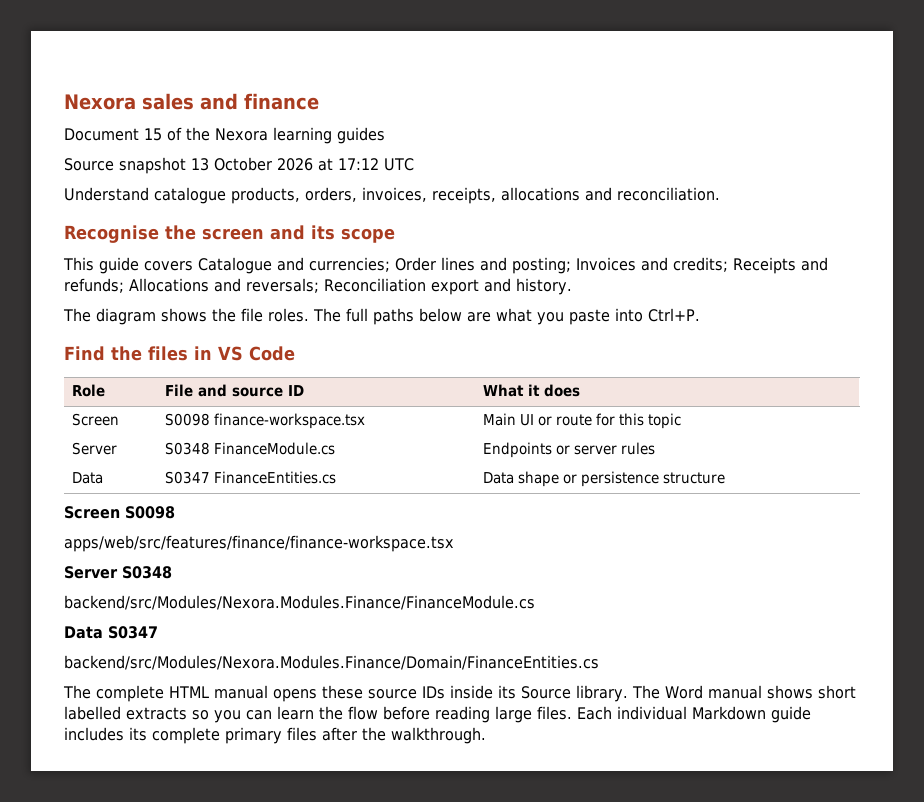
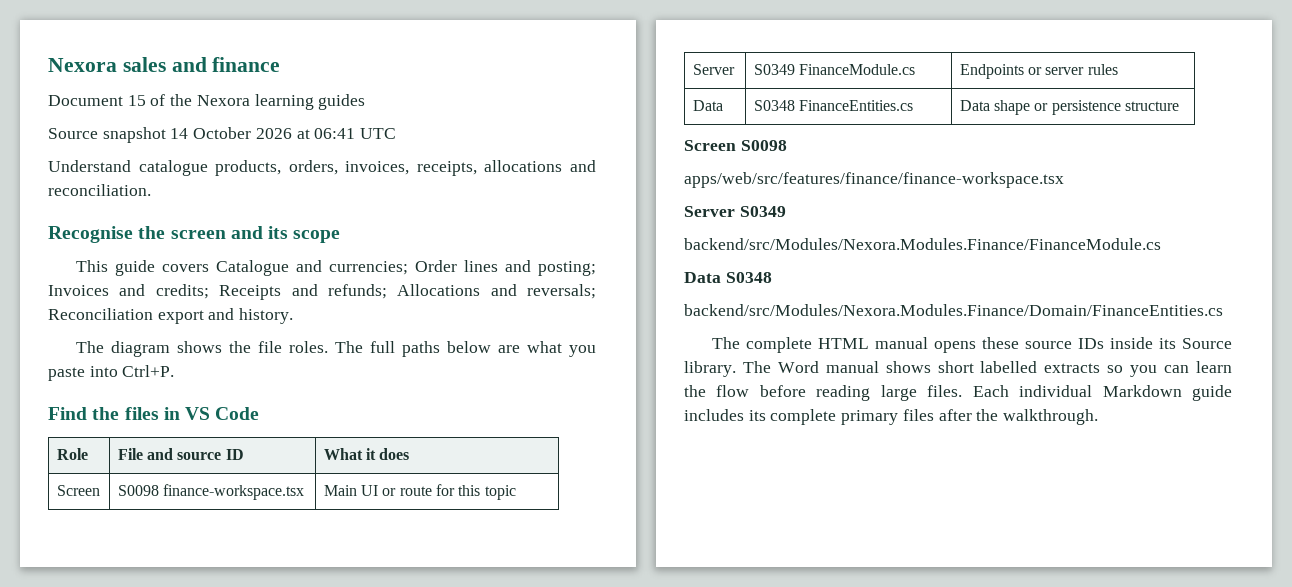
[191,158,209,171] 13 -> [170,128,189,139] 14
[338,158,379,170] 17:12 -> [314,128,356,139] 06:41
[165,442,211,455] S0348 -> [753,64,795,75] S0349
[165,471,211,484] S0347 -> [753,100,795,111] S0348
[122,566,172,579] S0348 -> [739,206,786,217] S0349
[108,626,158,639] S0347 -> [725,272,772,283] S0348

